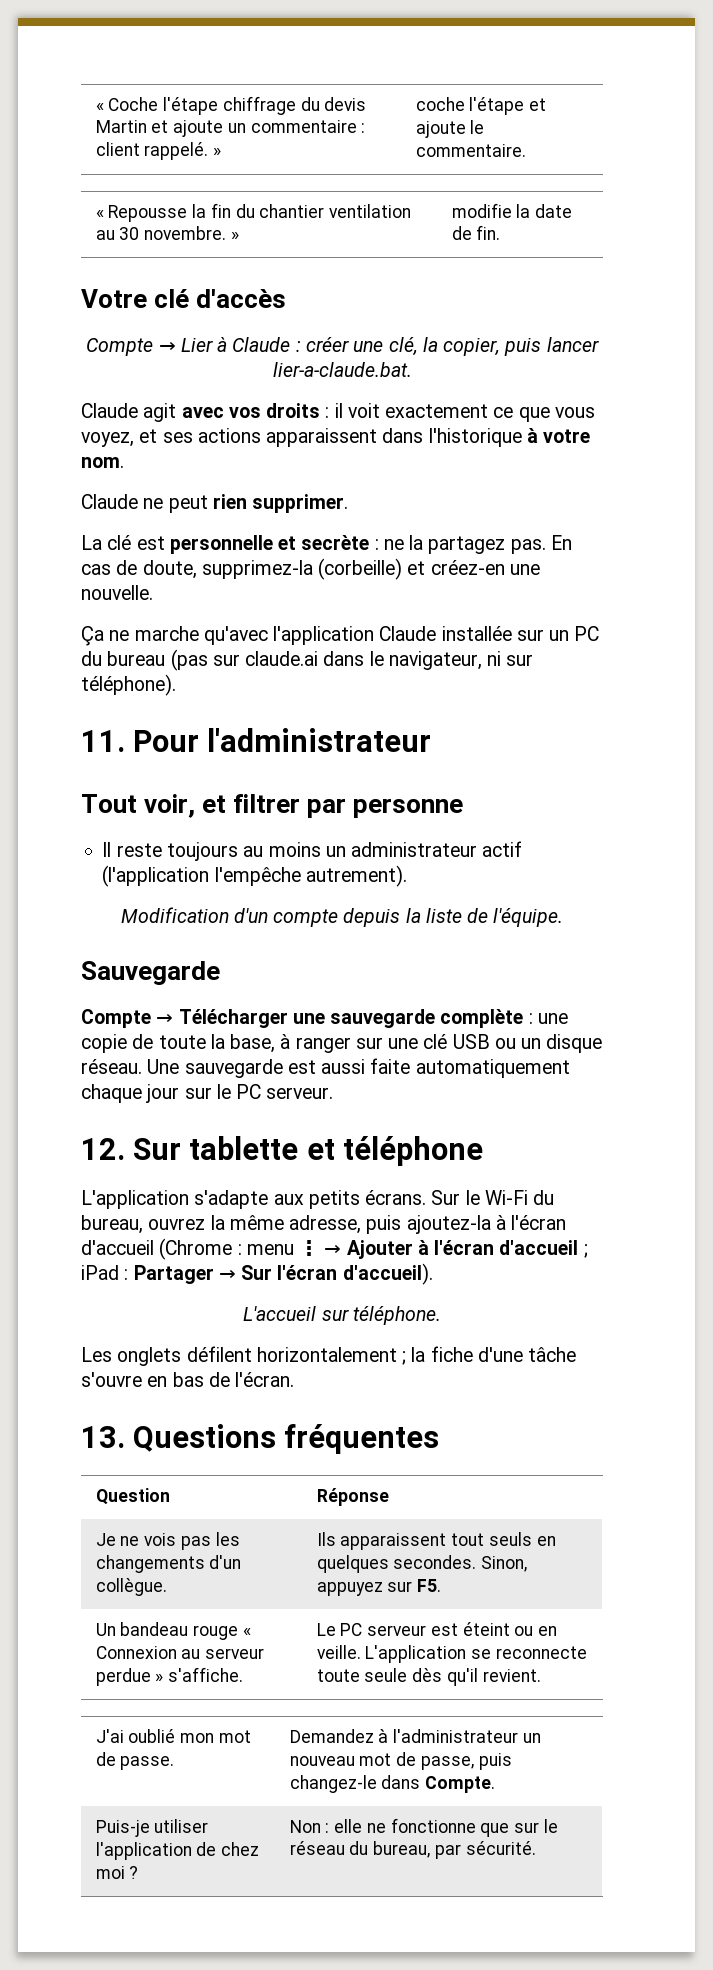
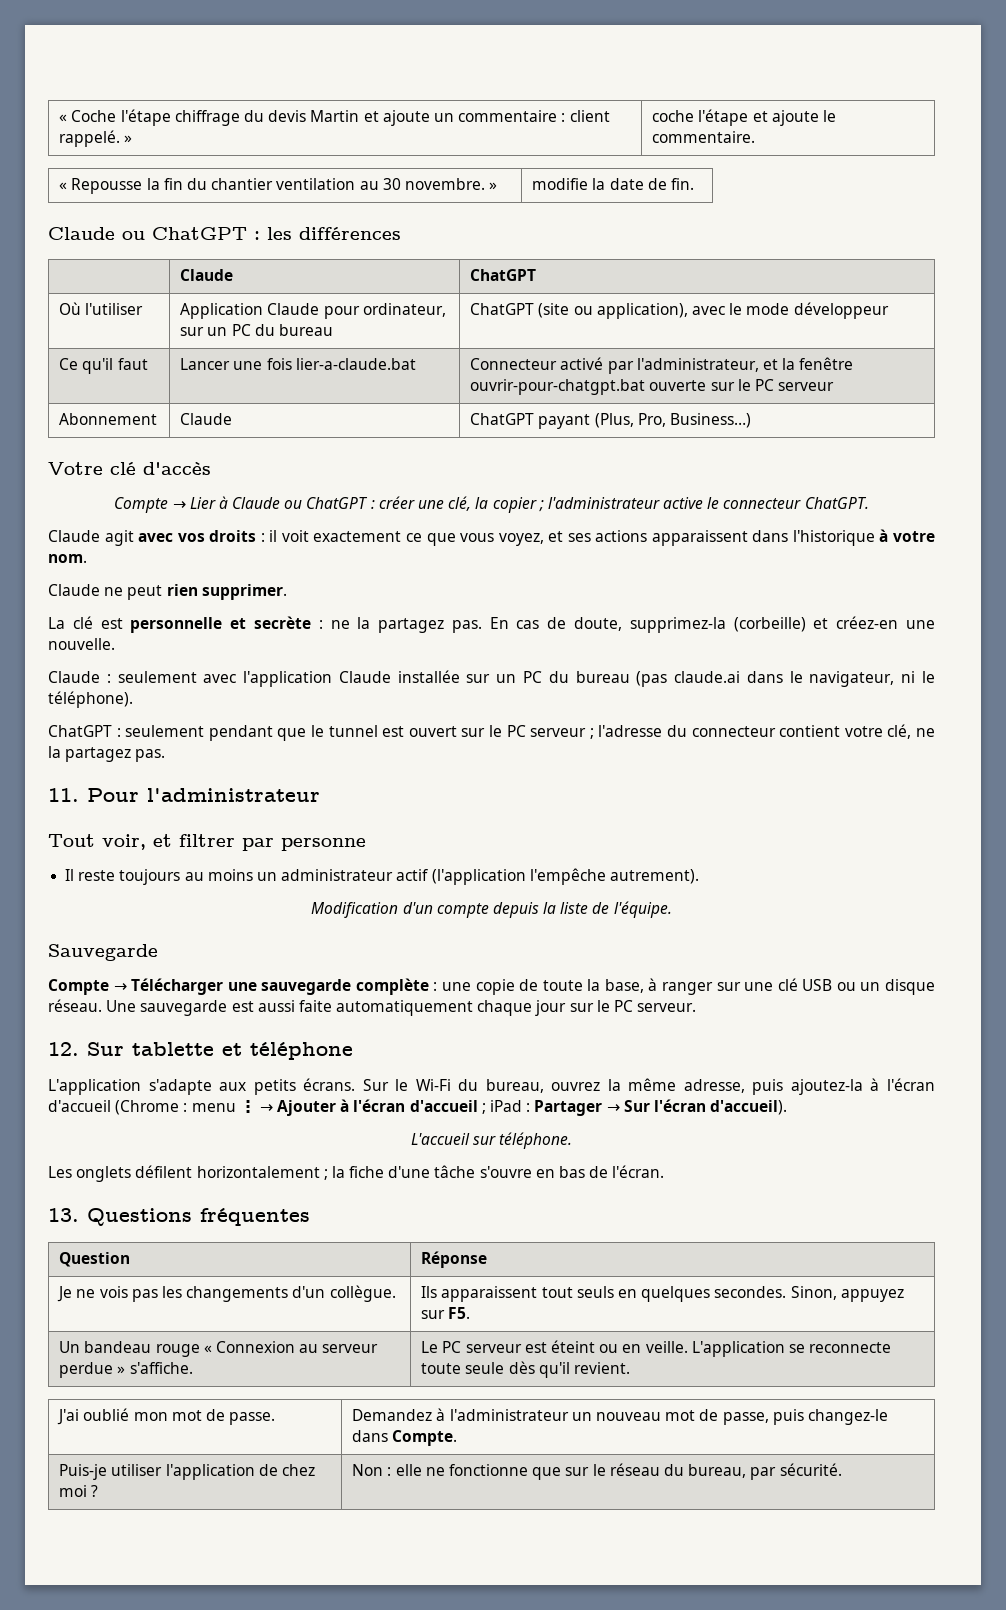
(501, 232) none -> [48,227,401,240] [180,269,234,281] [470,269,537,281] [59,302,144,315] [180,303,446,319] [180,324,334,336] [470,302,889,319] [59,358,148,374] [180,358,416,370] [470,357,854,374] [470,379,835,395] [59,413,158,425] [180,413,233,425] [470,413,752,429] // Claude ou ChatGPT : les différences // | Claude | ChatGPT // Où l'utiliser | Application Claude pour ordinateur, sur un PC du bureau | ChatGPT (site ou application), avec le mode développeur // Ce qu'il faut | Lancer une fois lier-a-claude.bat | Connecteur activé par l'administrateur, et la fenêtre ouvrir-pour-chatgpt.bat ouverte sur le PC serveur // Abonnement | Claude | ChatGPT payant (Plus, Pro, Business…)
(291, 344) none -> [284,497,369,509] ou ChatGPT
[443,337,599,356] [272,362,412,377] copier, puis lancer lier-a-claude.bat. -> [492,497,869,513] copier ; l'administrateur active le connecteur ChatGPT.
[81,626,268,646] Ça ne marche qu'avec -> [48,671,237,683] Claude : seulement avec
[212,654,240,666] sur -> (668, 679) none
[506,654,534,666] [81,674,176,696] sur téléphone). -> [922,671,936,683] [48,691,133,708] [48,724,936,741] [48,746,166,762] le téléphone). // ChatGPT : seulement pendant que le tunnel est ouvert sur le PC serveur ; l'adresse du connecteur contient votre clé, ne la partagez pas.

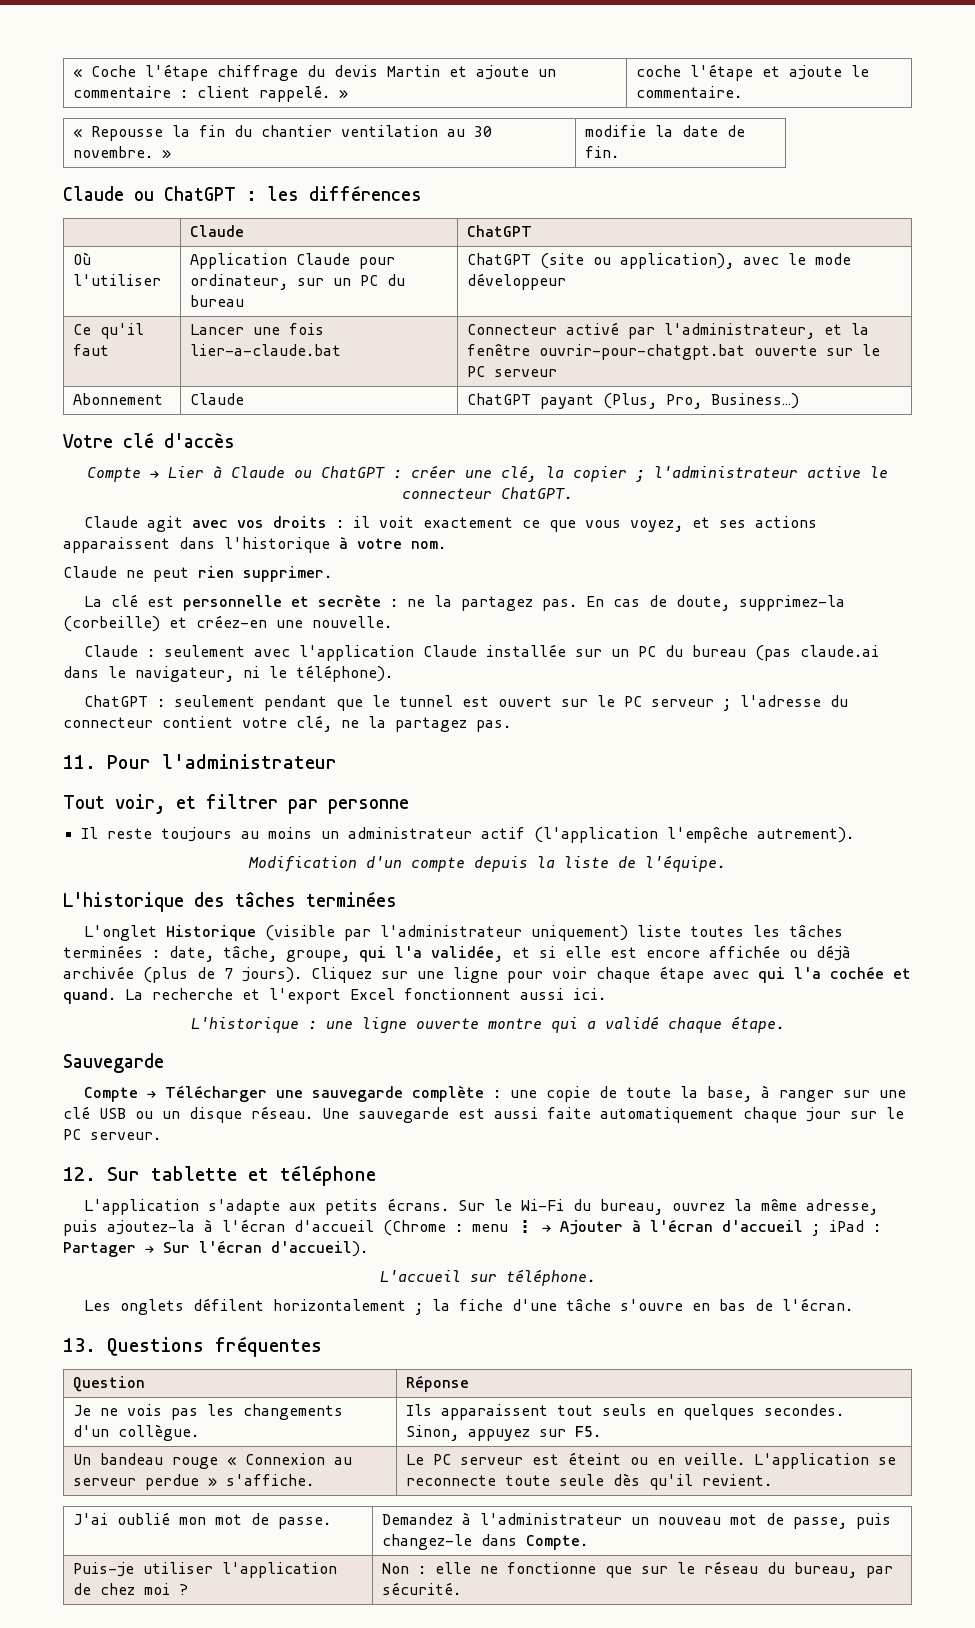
(672, 909) none -> [63,891,397,912] [84,925,844,941] [63,945,851,962] [63,966,911,983] [63,988,606,1004] [190,1016,785,1033] // L'historique des tâches terminées // L'onglet Historique (visible par l'administrateur uniquement) liste toutes les tâches terminées : date, tâche, groupe, qui l'a validée, et si elle est encore affichée ou déjà archivée (plus de 7 jours). Cliquez sur une ligne pour voir chaque étape avec qui l'a cochée et quand. La recherche et l'export Excel fonctionnent aussi ici. // L'historique : une ligne ouverte montre qui a validé chaque étape.

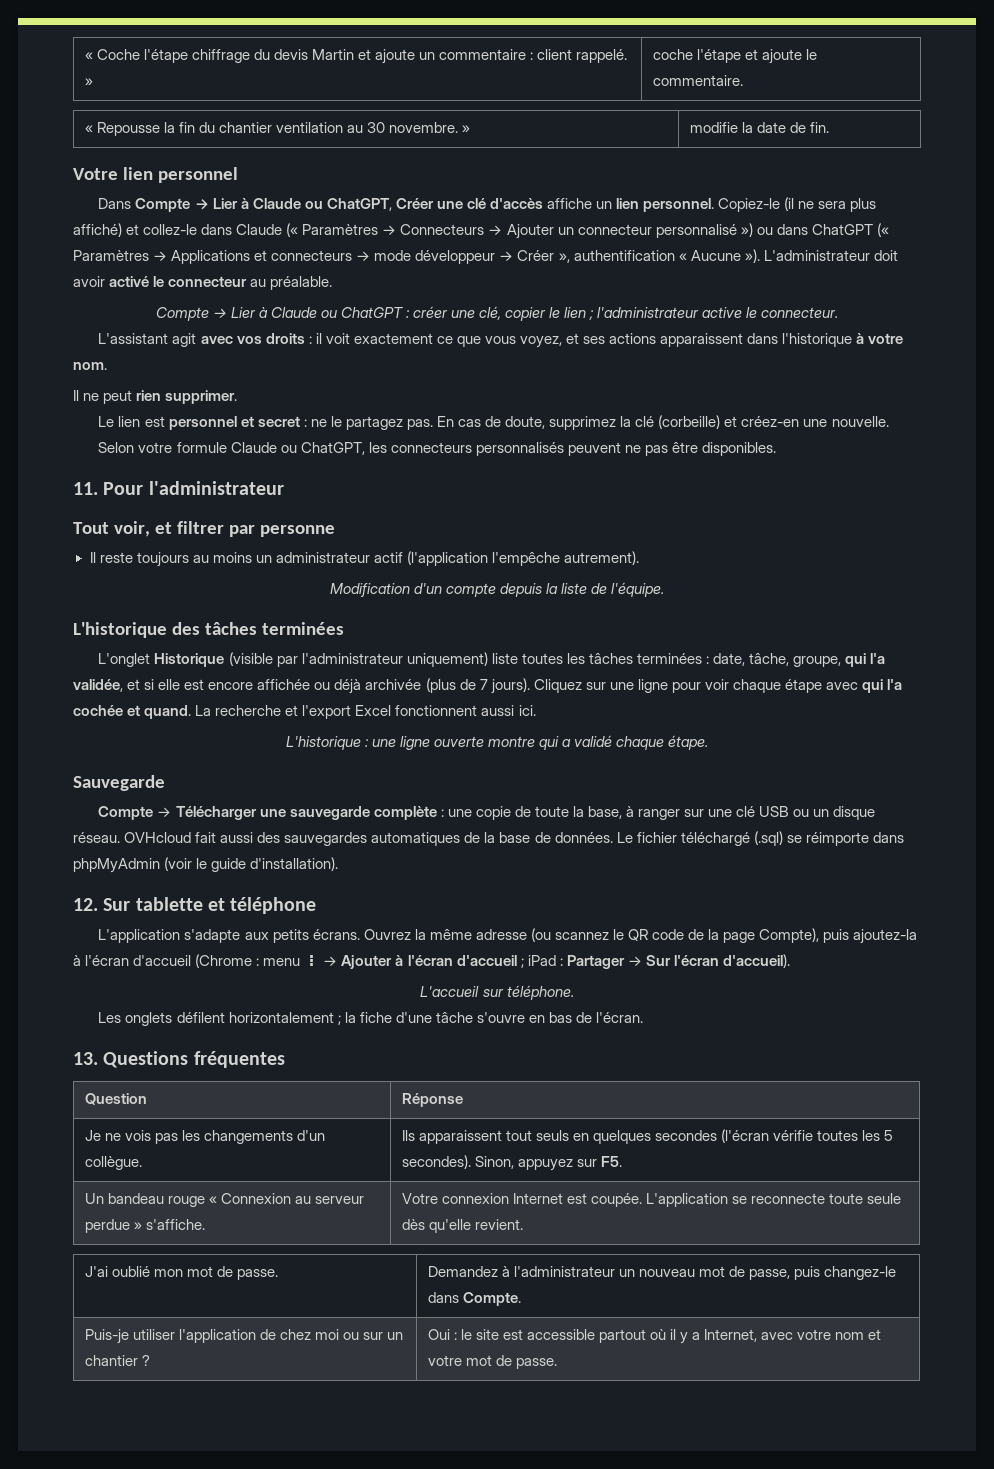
[63,185,422,201] [189,225,244,237] [466,225,532,237] [72,252,91,265] [72,274,161,286] [189,253,395,269] [189,274,405,290] [189,295,244,307] [466,253,851,269] [466,273,566,290] [72,323,144,339] [72,344,109,356] [189,323,324,335] [189,344,341,356] [466,322,869,339] [466,344,880,360] [466,366,557,377] [72,393,163,405] [189,393,244,405] [466,393,799,409] [63,432,235,448] Claude ou ChatGPT : les différences // | Claude | ChatGPT // Où l'utiliser | Application Claude pour ordinateur, sur un PC du bureau | ChatGPT (site ou application), avec le mode développeur // Ce qu'il faut | Lancer une fois lier-a-claude.bat | Connecteur activé par l'administrateur, et la fenêtre ouvrir-pour-chatgpt.bat ouverte sur le PC serveur // Abonnement | Claude | ChatGPT payant (Plus, Pro, Business…) // Votre clé d'accès -> [73,167,238,183] [98,197,877,212] [73,223,889,239] [73,249,898,264] [73,276,333,290] Votre lien personnel // Dans Compte → Lier à Claude ou ChatGPT, Créer une clé d'accès affiche un lien personnel. Copiez-le (il ne sera plus affiché) et collez-le dans Claude (« Paramètres → Connecteurs → Ajouter un connecteur personnalisé ») ou dans ChatGPT (« Paramètres → Applications et connecteurs → mode développeur → Créer », authentification « Aucune »). L'administrateur doit avoir activé le connecteur au préalable.
[546,466,627,482] la copier -> [505,307,587,321] copier le lien
[402,487,573,499] [84,516,139,528] connecteur ChatGPT. // Claude -> [761,307,839,318] [98,333,169,344] connecteur. // L'assistant
[63,566,117,578] Claude -> [73,390,79,401] Il
[84,594,382,611] La clé est personnelle et secrète -> [98,416,300,430] Le lien est personnel et secret
[434,595,453,607] la -> [330,416,342,427] le
[739,595,846,611] supprimez-la -> [549,416,655,430] supprimez la clé
[84,644,880,661] [63,665,393,682] [84,695,849,711] [63,715,511,732] Claude : seulement avec l'application Claude installée sur un PC du bureau (pas claude.ai dans le navigateur, ni le téléphone). // ChatGPT : seulement pendant que le tunnel est ouvert sur le PC serveur ; l'adresse du connecteur contient votre clé, ne la partagez pas. -> [98,442,777,456] Selon votre formule Claude ou ChatGPT, les connecteurs personnalisés peuvent ne pas être disponibles.
[322,1107,904,1123] [63,1129,161,1140] Une sauvegarde est aussi faite automatiquement chaque jour sur le PC serveur. -> [124,831,904,846] [73,857,339,873] OVHcloud fait aussi des sauvegardes automatiques de la base de données. Le fichier téléchargé (.sql) se réimporte dans phpMyAdmin (voir le guide d'installation).
[458,1199,879,1215] Sur le Wi-Fi du bureau, ouvrez la même adresse, -> [363,928,820,943] Ouvrez la même adresse (ou scannez le QR code de la page Compte),
[763,1404,844,1416] secondes. -> [654,1129,894,1143] [401,1155,471,1169] secondes (l'écran vérifie toutes les 5 secondes).
[405,1452,745,1465] Le PC serveur est éteint ou en veille. -> [401,1193,642,1207] Votre connexion Internet est coupée.
[648,1474,693,1490] qu'il -> [428,1219,471,1233] qu'elle
[178,1584,188,1595] [381,1561,893,1578] [381,1582,461,1595] ? | Non : elle ne fonctionne que sur le réseau du bureau, par sécurité. -> [342,1332,404,1340] [84,1355,150,1366] [427,1329,882,1344] [427,1355,557,1369] ou sur un chantier ? | Oui : le site est accessible partout où il y a Internet, avec votre nom et votre mot de passe.

